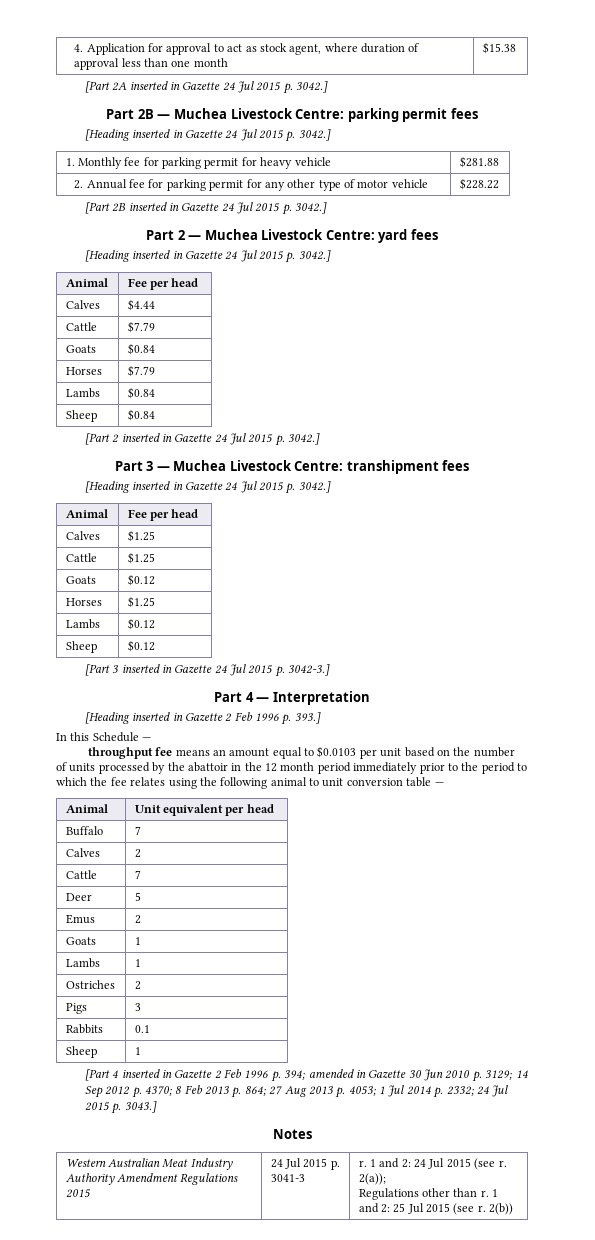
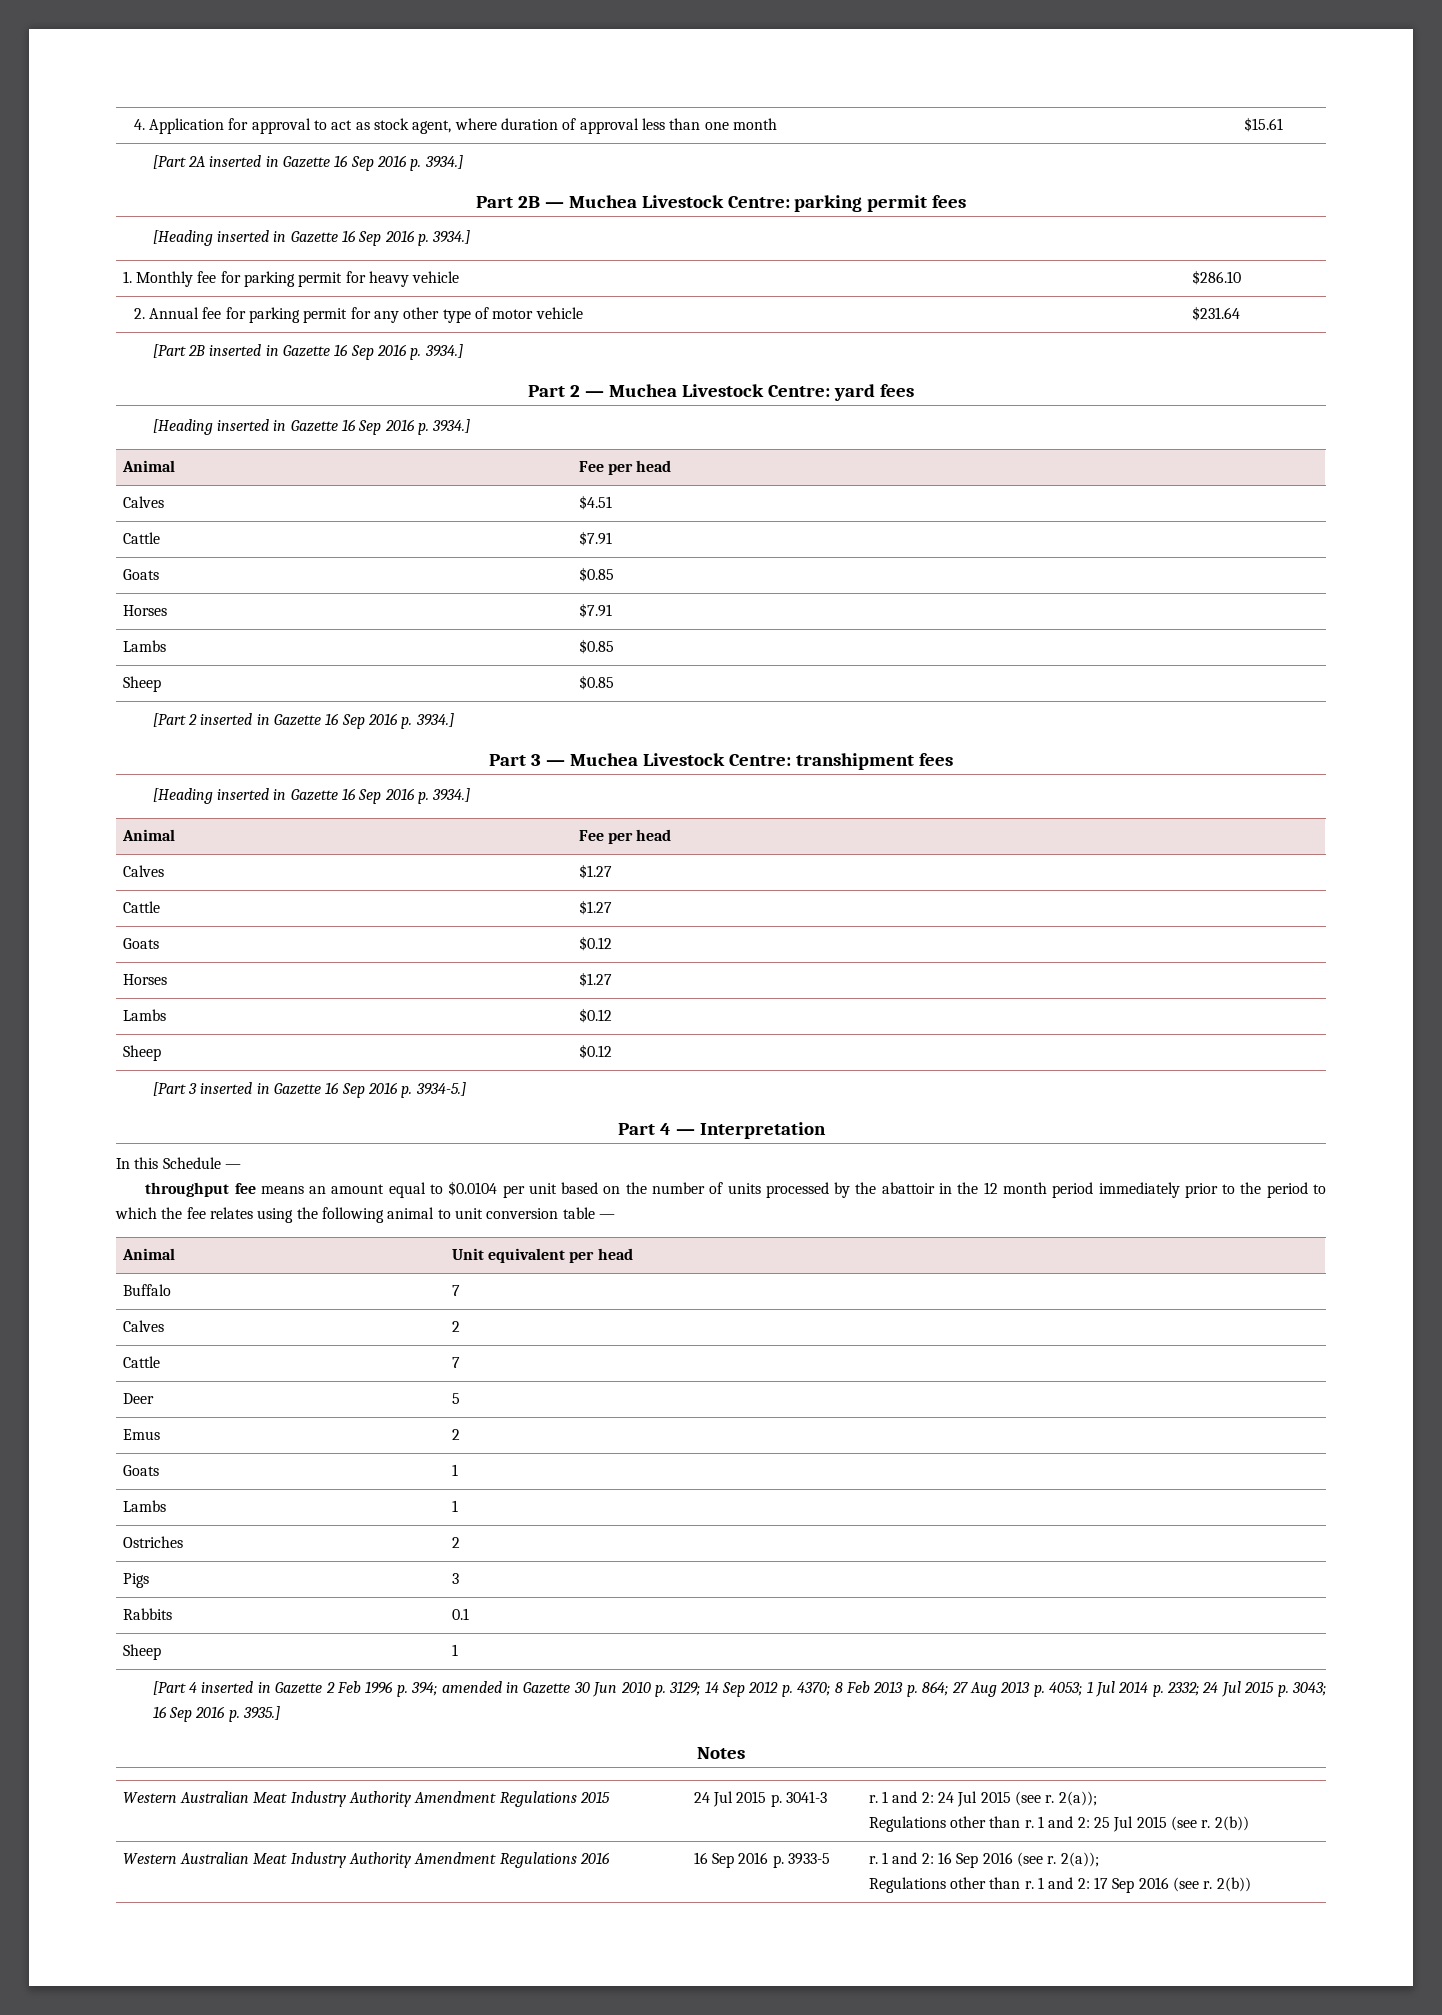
[482,42,516,54] $15.38 -> [1243,117,1283,132] $15.61
[222,81,329,94] 24 Jul 2015 p. 3042.] -> [334,155,463,171] 16 Sep 2016 p. 3934.]
[225,129,331,142] 24 Jul 2015 p. 3042.] -> [341,230,471,246] 16 Sep 2016 p. 3934.]
[459,156,499,168] $281.88 -> [1191,270,1241,285] $286.10
[459,178,499,190] $228.22 -> [1191,306,1240,321] $231.64
[221,202,328,215] 24 Jul 2015 p. 3042.] -> [334,344,463,360] 16 Sep 2016 p. 3934.]
[225,250,331,263] [65,278,108,287] [127,278,199,290] [65,300,100,309] [127,299,155,311] [65,322,97,331] [127,321,155,333] [65,345,96,353] [127,343,155,355] [65,367,102,375] [127,365,155,377] [65,388,100,398] [127,387,155,399] [65,410,97,422] [127,409,155,421] 24 Jul 2015 p. 3042.] // Animal | Fee per head // Calves | $4.44 // Cattle | $7.79 // Goats | $0.84 // Horses | $7.79 // Lambs | $0.84 // Sheep | $0.84 -> [341,419,471,435] [121,460,175,472] [578,460,672,475] [122,496,164,508] [578,495,612,510] [122,532,160,544] [578,531,612,546] [122,569,159,580] [578,567,614,582] [122,605,167,616] [578,603,612,618] [122,640,166,652] [578,639,614,654] [122,676,161,692] [578,675,614,690] 16 Sep 2016 p. 3934.] // Animal | Fee per head // Calves | $4.51 // Cattle | $7.91 // Goats | $0.85 // Horses | $7.91 // Lambs | $0.85 // Sheep | $0.85
[214,433,321,446] 24 Jul 2015 p. 3042.] -> [325,713,454,729] 16 Sep 2016 p. 3934.]
[225,481,331,494] [65,509,108,518] [127,509,199,521] [65,531,100,540] [127,530,155,542] [65,553,97,562] [127,552,155,564] 24 Jul 2015 p. 3042.] // Animal | Fee per head // Calves | $1.25 // Cattle | $1.25 -> [341,788,471,804] [121,829,175,841] [578,829,672,844] [122,865,164,877] [578,864,612,879] [122,901,160,913] [578,900,612,915] 16 Sep 2016 p. 3934.] // Animal | Fee per head // Calves | $1.27 // Cattle | $1.27
[127,596,155,608] $1.25 -> [578,972,612,987] $1.27
[214,664,331,677] 24 Jul 2015 p. 3042-3.] -> [325,1082,466,1098] 16 Sep 2016 p. 3934-5.]
[84,712,321,725] // [Heading inserted in Gazette 2 Feb 1996 p. 393.] -> (826, 1130) none
[317,746,357,758] $0.0103 -> [448,1181,498,1196] $0.0104
[124,1101,157,1113] 3043.] -> [1291,1682,1326,1696] [152,1706,280,1722] 3043; 16 Sep 2016 p. 3935.]
(514, 1209) none -> [122,1852,611,1868] [693,1852,831,1868] [868,1852,1099,1868] [868,1877,1251,1893] // Western Australian Meat Industry Authority Amendment Regulations 2016 | 16 Sep 2016 p. 3933-5 | r. 1 and 2: 16 Sep 2016 (see r. 2(a)); // Regulations other than r. 1 and 2: 17 Sep 2016 (see r. 2(b))

